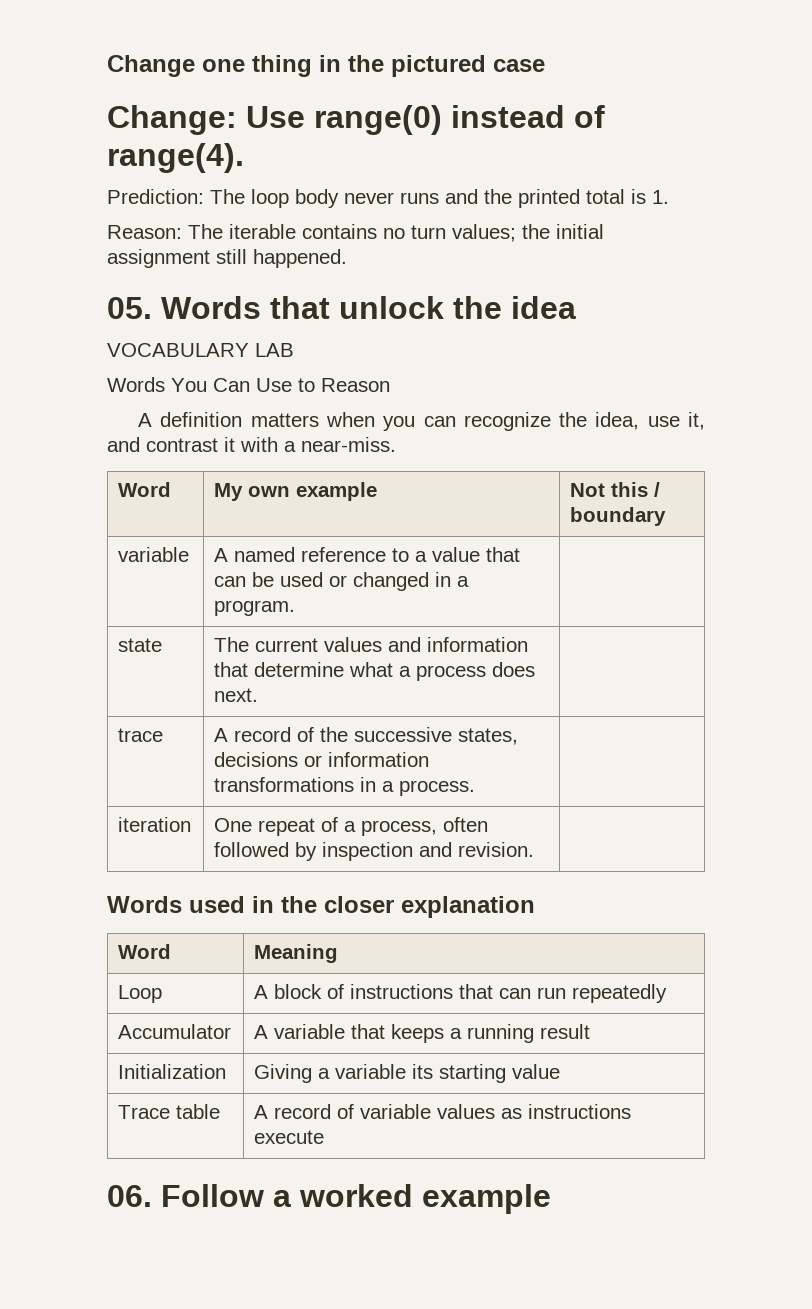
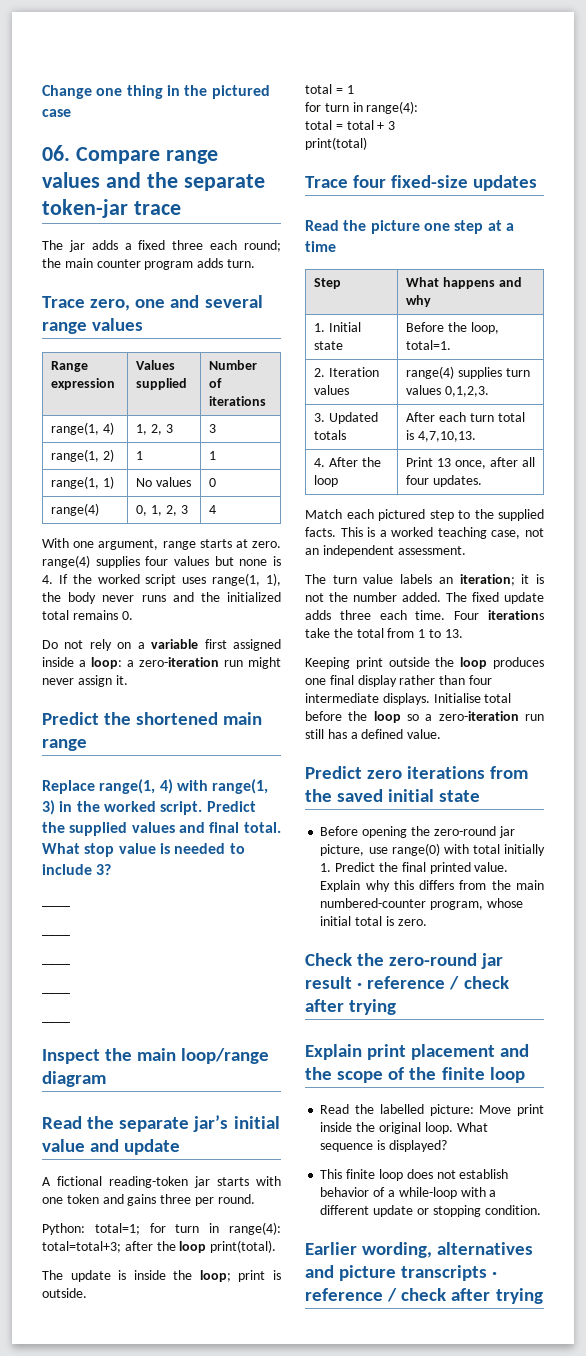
[107,105,605,135] [107,143,244,173] [107,189,289,208] Change: Use range(0) instead of range(4). // Prediction: The loop -> [42,145,218,164] [42,172,265,191] [42,199,181,218] [42,240,281,252] [42,258,255,270] [42,295,263,311] [42,318,144,334] [51,361,89,372] [51,378,116,390] [136,360,176,370] [136,378,188,390] [209,360,258,370] [209,378,223,388] [209,396,267,406] [51,422,115,435] [136,424,173,435] [209,424,217,433] [51,449,115,462] [136,451,144,460] [209,451,217,460] [51,476,115,489] [136,477,192,487] [209,478,217,487] [51,503,100,516] [136,505,188,516] [209,505,217,514] [42,538,281,550] [42,555,281,568] [42,573,281,586] [42,592,61,602] 06. Compare range values and the separate token-jar trace // The jar adds a fixed three each round; the main counter program adds turn. // Trace zero, one and several range values // Range expression | Values supplied | Number of iterations // range(1, 4) | 1, 2, 3 | 3 // range(1, 2) | 1 | 1 // range(1, 1) | No values | 0 // range(4) | 0, 1, 2, 3 | 4 // With one argument, range starts at zero. range(4) supplies four values but none is 4. If the worked script uses range(1, 1), the
[518,189,669,208] [107,224,604,242] [107,249,347,268] [107,296,576,319] [107,343,294,357] [107,377,390,392] [138,412,706,431] [107,437,396,452] [118,482,172,497] [214,482,378,501] [570,482,661,497] [570,507,667,526] [118,547,190,562] [214,547,521,562] [214,572,470,591] [214,600,296,616] [118,638,163,652] [214,637,529,652] [214,662,536,681] [214,688,259,702] [118,728,164,742] [214,727,519,745] [214,752,430,767] [214,777,476,796] [118,817,192,832] [214,817,489,836] [214,842,535,861] [107,896,535,918] [118,944,172,959] [254,944,339,963] [118,985,163,1003] [254,984,668,1003] [118,1024,232,1039] [254,1024,591,1043] [118,1064,227,1079] [254,1064,561,1083] [118,1104,221,1119] [254,1104,632,1119] [254,1130,325,1144] [107,1184,551,1214] printed total is 1. // Reason: The iterable contains no turn values; the initial assignment still happened. // 05. Words that unlock the idea // VOCABULARY LAB // Words You Can Use to Reason // A definition matters when you can recognize the idea, use it, and contrast it with a near-miss. // Word | My own example | Not this / boundary // variable | A named reference to a value that can be used or changed in a program. | // state | The current values and information that determine what a process does next. | // trace | A record of the successive states, decisions or information transformations in a process. | // iteration | One repeat of a process, often followed by inspection and revision. | // Words used in the closer explanation // Word | Meaning // Loop | A block of instructions that can run repeatedly // Accumulator | A variable that keeps a running result // Initialization | Giving a variable its starting value // Trace table | A record of variable values as instructions execute // 06. Follow a worked example -> [226,592,281,602] [42,610,133,620] [42,639,281,651] [42,657,281,669] [42,675,128,687] [42,712,263,725] [42,739,87,751] [42,779,269,794] [42,800,256,815] [42,822,281,836] [42,843,245,857] [42,864,112,875] [42,905,70,907] [42,934,70,936] [42,963,70,965] [42,992,70,994] [42,1021,70,1023] [42,1048,270,1064] [42,1071,106,1087] [42,1115,280,1132] [42,1139,181,1155] [42,1176,281,1188] [42,1194,255,1206] [42,1222,281,1235] [42,1240,277,1253] [42,1270,281,1282] [42,1288,87,1298] [305,84,354,94] [305,101,419,114] [305,120,396,130] [305,137,367,150] [305,175,538,191] [305,220,514,234] [305,241,336,252] [314,278,342,289] [406,277,522,289] [406,295,432,307] [314,322,362,332] [314,341,344,350] [406,322,499,334] [406,340,452,350] [314,367,380,377] [314,385,350,395] [406,366,530,379] [406,385,490,397] [314,412,379,424] [314,430,347,440] [406,412,525,422] [406,430,477,442] [314,457,381,467] [314,475,339,487] [406,457,535,469] [406,475,483,487] [305,509,544,521] [305,527,544,539] [305,545,466,557] [305,574,544,586] [305,592,544,604] [305,610,544,620] [305,628,463,638] [305,657,544,669] [305,675,492,687] [305,693,512,705] [305,711,544,723] [305,729,442,739] [305,766,529,779] [305,789,481,802] [320,826,515,838] [320,843,545,856] [320,862,509,874] [320,880,544,892] [320,898,523,910] [320,916,427,926] [305,953,504,969] [305,976,509,990] [305,999,397,1015] [305,1044,530,1060] [305,1067,525,1083] [320,1104,544,1116] [320,1122,488,1134] [320,1140,447,1152] [320,1169,509,1181] [320,1187,497,1199] [320,1205,541,1217] [305,1242,534,1258] [305,1265,498,1281] [305,1288,543,1304] initialized total remains 0. // Do not rely on a variable first assigned inside a loop: a zero-iteration run might never assign it. // Predict the shortened main range // Replace range(1, 4) with range(1, 3) in the worked script. Predict the supplied values and final total. What stop value is needed to include 3? // ____ // ____ // ____ // ____ // ____ // Inspect the main loop/range diagram // Read the separate jar’s initial value and update // A fictional reading-token jar starts with one token and gains three per round. // Python: total=1; for turn in range(4): total=total+3; after the loop print(total). // The update is inside the loop; print is outside. // total = 1 // for turn in range(4): // total = total + 3 // print(total) // Trace four fixed-size updates // Read the picture one step at a time // Step | What happens and why // 1. Initial state | Before the loop, total=1. // 2. Iteration values | range(4) supplies turn values 0,1,2,3. // 3. Updated totals | After each turn total is 4,7,10,13. // 4. After the loop | Print 13 once, after all four updates. // Match each pictured step to the supplied facts. This is a worked teaching case, not an independent assessment. // The turn value labels an iteration; it is not the number added. The fixed update adds three each time. Four iterations take the total from 1 to 13. // Keeping print outside the loop produces one final display rather than four intermediate displays. Initialise total before the loop so a zero-iteration run still has a defined value. // Predict zero iterations from the saved initial state // Before opening the zero-round jar picture, use range(0) with total initially 1. Predict the final printed value. Explain why this differs from the main numbered-counter program, whose initial total is zero. // Check the zero-round jar result · reference / check after trying // Explain print placement and the scope of the finite loop // Read the labelled picture: Move print inside the original loop. What sequence is displayed? // This finite loop does not establish behavior of a while-loop with a different update or stopping condition. // Earlier wording, alternatives and picture transcripts · reference / check after trying

